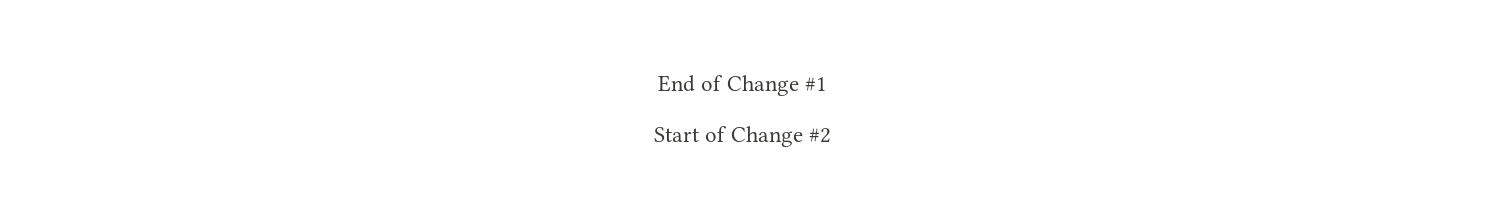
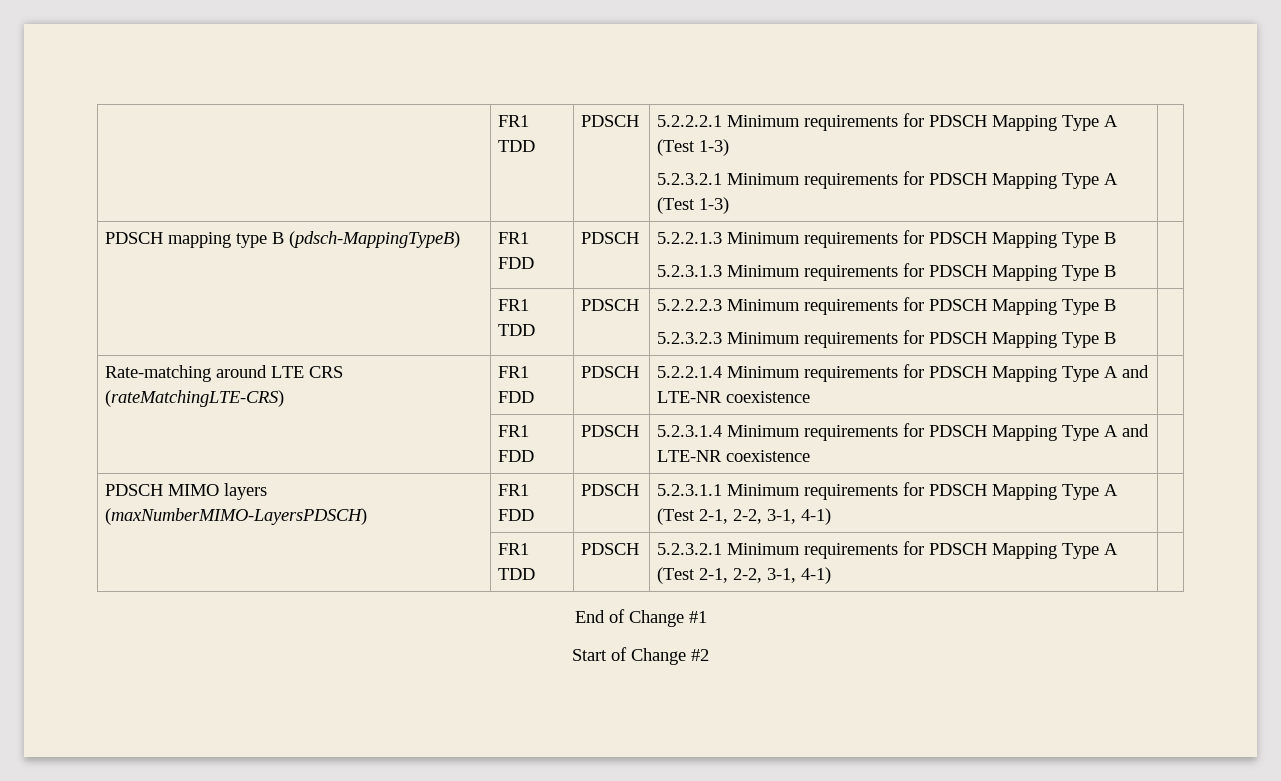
(658, 83) none -> [498,115,530,127] [498,140,536,152] [581,115,640,127] [657,113,1119,131] [657,139,730,156] [657,171,1119,189] [657,197,730,214] [105,231,461,248] [498,232,530,244] [498,257,535,269] [581,232,640,244] [657,230,1117,248] [657,263,1117,281] [498,299,530,311] [498,324,536,336] [581,299,640,311] [657,297,1117,315] [657,330,1117,348] [105,365,344,382] [105,390,285,407] [498,366,530,378] [498,391,535,403] [581,366,640,378] [657,364,1150,382] [657,391,811,403] [498,425,530,437] [498,450,535,462] [581,425,640,437] [657,423,1150,441] [657,450,811,462] [105,483,268,500] [105,508,368,525] [498,484,530,496] [498,509,535,521] [581,484,640,496] [657,482,1119,500] [657,508,832,525] [498,543,530,555] [498,568,536,580] [581,543,640,555] [657,541,1119,559] [657,567,832,584] | FR1 TDD | PDSCH | 5.2.2.2.1 Minimum requirements for PDSCH Mapping Type A (Test 1-3) // 5.2.3.2.1 Minimum requirements for PDSCH Mapping Type A (Test 1-3) | // PDSCH mapping type B (pdsch-MappingTypeB) | FR1 FDD | PDSCH | 5.2.2.1.3 Minimum requirements for PDSCH Mapping Type B // 5.2.3.1.3 Minimum requirements for PDSCH Mapping Type B | // | FR1 TDD | PDSCH | 5.2.2.2.3 Minimum requirements for PDSCH Mapping Type B // 5.2.3.2.3 Minimum requirements for PDSCH Mapping Type B | // Rate-matching around LTE CRS (rateMatchingLTE-CRS) | FR1 FDD | PDSCH | 5.2.2.1.4 Minimum requirements for PDSCH Mapping Type A and LTE-NR coexistence | // | FR1 FDD | PDSCH | 5.2.3.1.4 Minimum requirements for PDSCH Mapping Type A and LTE-NR coexistence | // PDSCH MIMO layers (maxNumberMIMO-LayersPDSCH) | FR1 FDD | PDSCH | 5.2.3.1.1 Minimum requirements for PDSCH Mapping Type A (Test 2-1, 2-2, 3-1, 4-1) | // | FR1 TDD | PDSCH | 5.2.3.2.1 Minimum requirements for PDSCH Mapping Type A (Test 2-1, 2-2, 3-1, 4-1) | //

